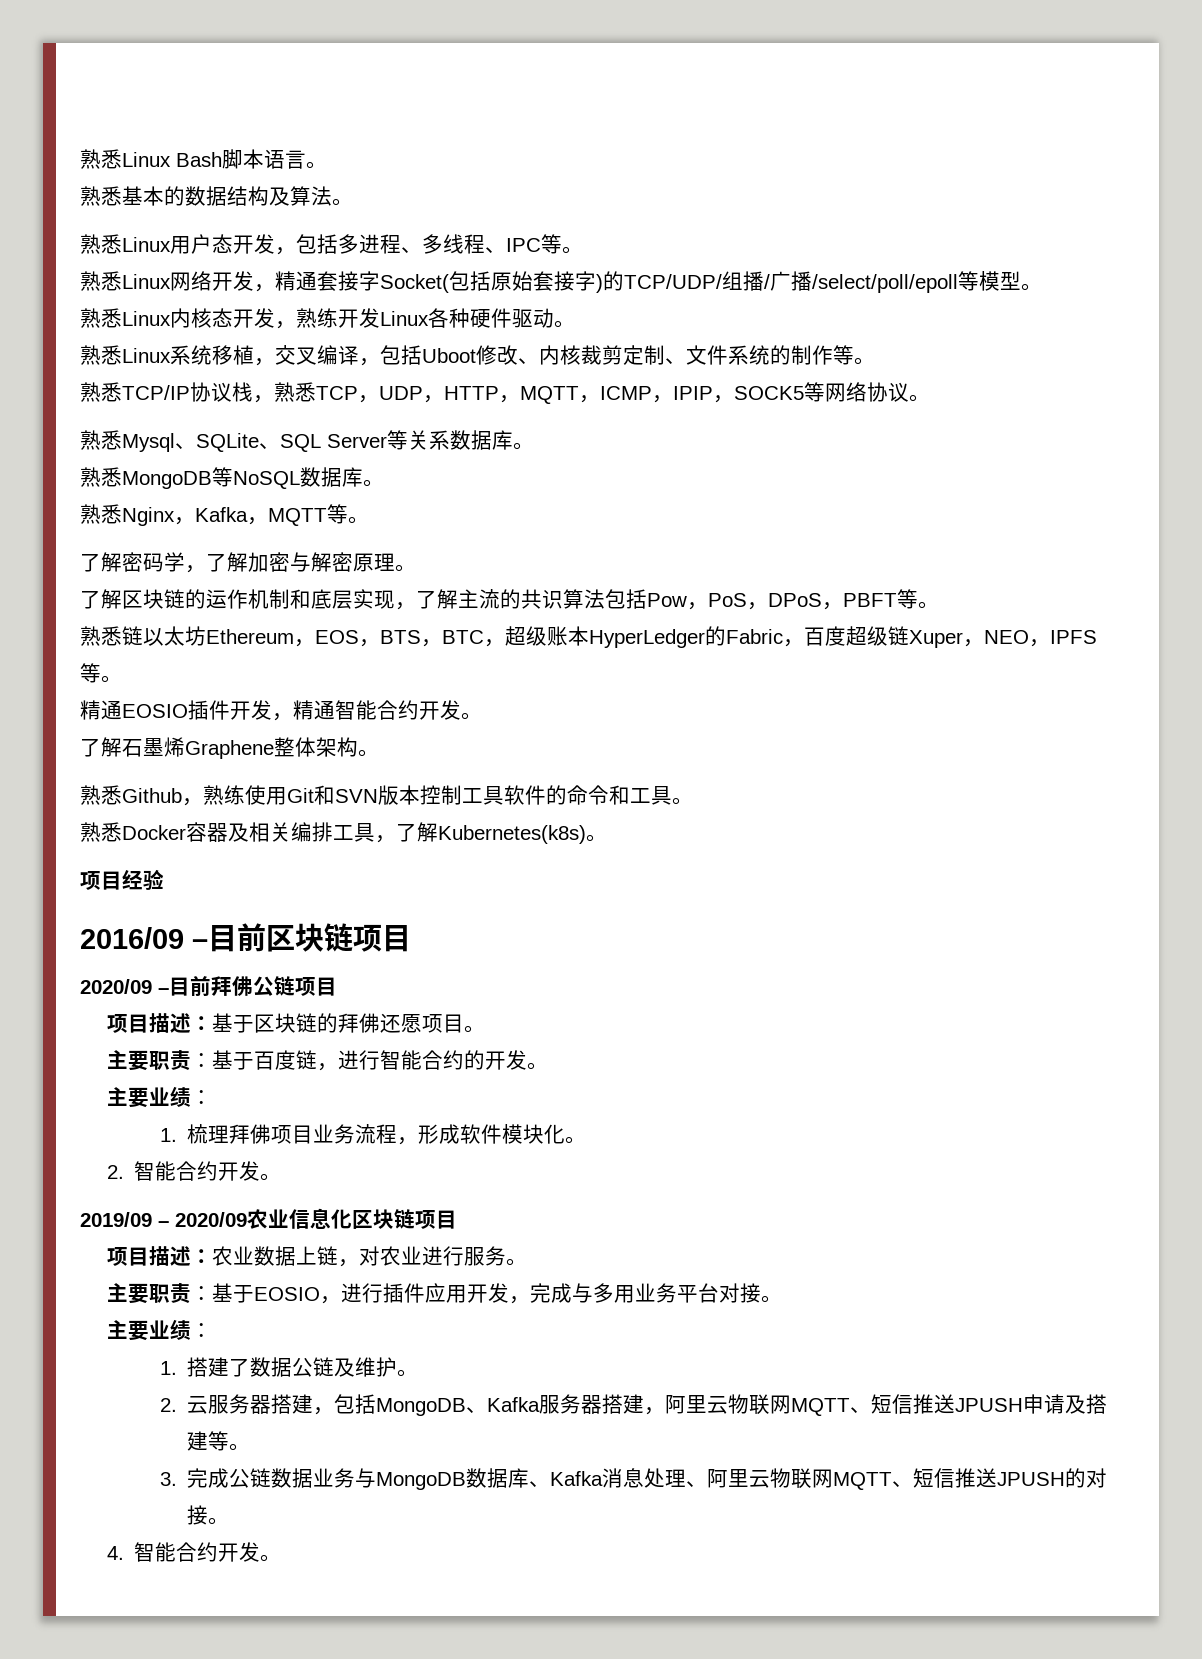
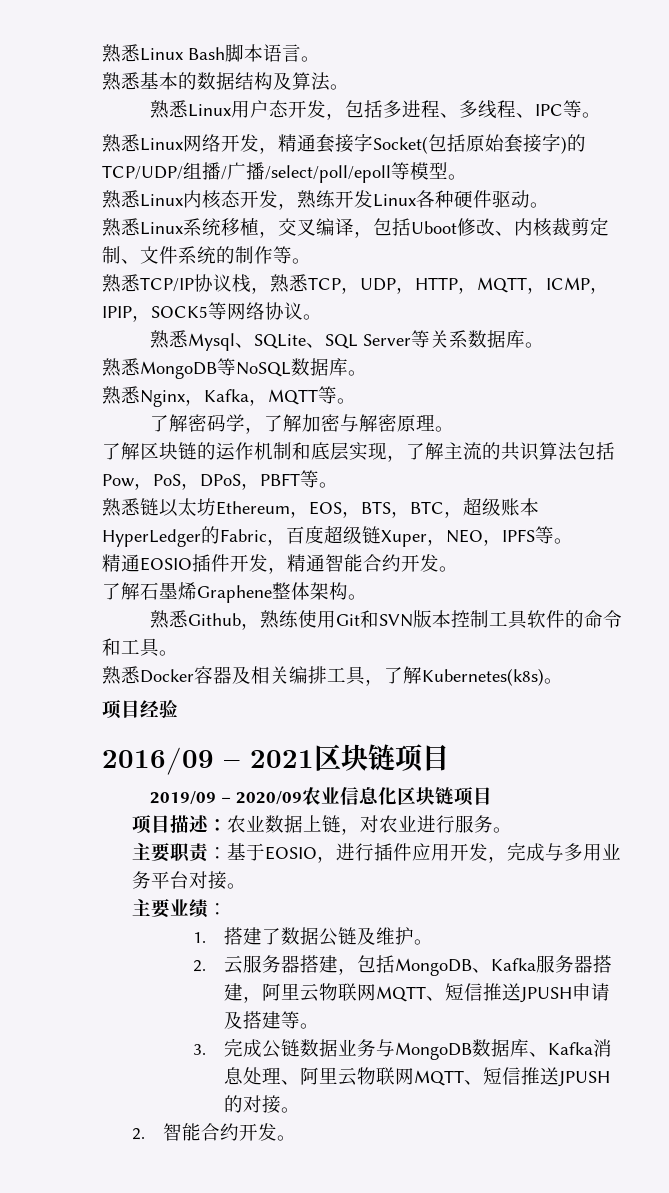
[208,923,411,952] [80,976,337,997] [106,1013,485,1033] [106,1050,548,1071] [106,1086,212,1108] [159,1124,587,1145] [106,1161,281,1181] 目前区块链项目 // 2020/09 –目前拜佛公链项目 // 项目描述：基于区块链的拜佛还愿项目。 // 主要职责：基于百度链，进行智能合约的开发。 // 主要业绩： // 1.梳理拜佛项目业务流程，形成软件模块化。 // 2.智能合约开发。 -> [250,744,449,772] 2021区块链项目
[106,1546,124,1560] 4. -> [132,1128,146,1140] 2.

